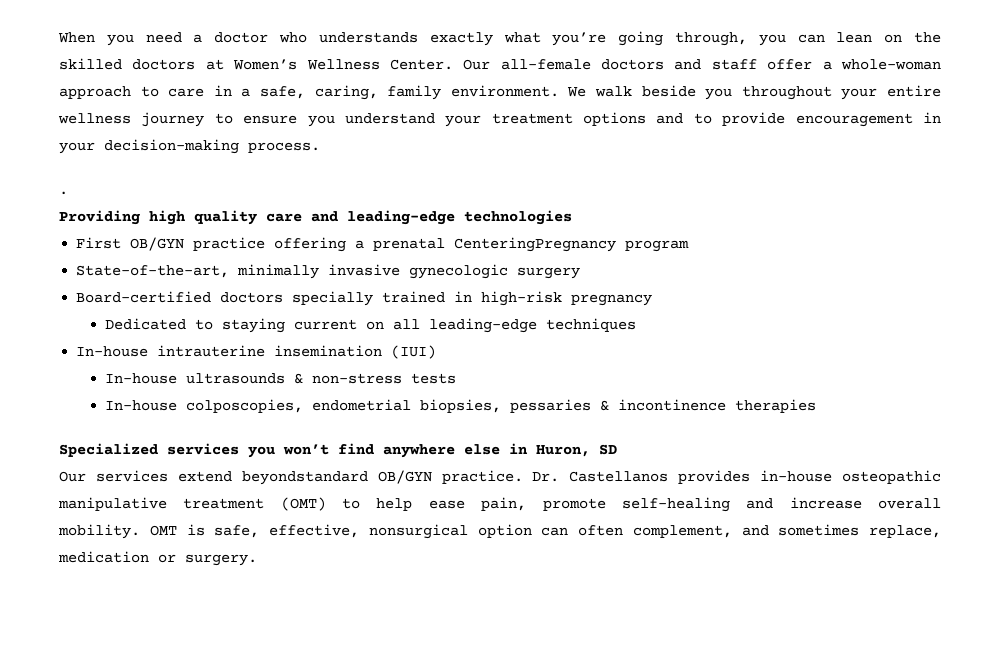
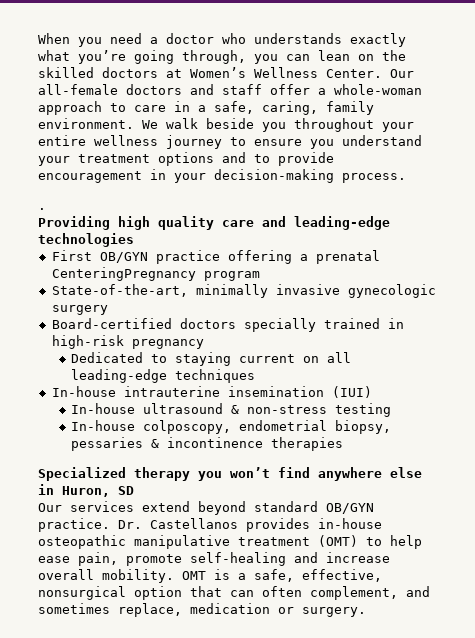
[185,373,285,384] ultrasounds -> [143,403,224,414] ultrasound
[410,373,456,384] [104,399,501,413] tests // In-house colposcopies, endometrial biopsies, -> [335,403,392,417] [71,420,392,434] testing // In-house colposcopy, endometrial biopsy,
[167,443,239,455] services -> [134,467,190,481] therapy
[241,471,368,485] beyondstandard -> [198,501,318,515] beyond standard
(205, 530) none -> [238,573,246,580] a
(532, 531) none -> [190,586,222,597] that

